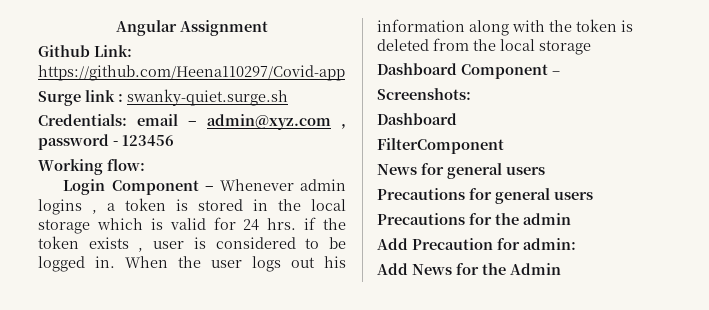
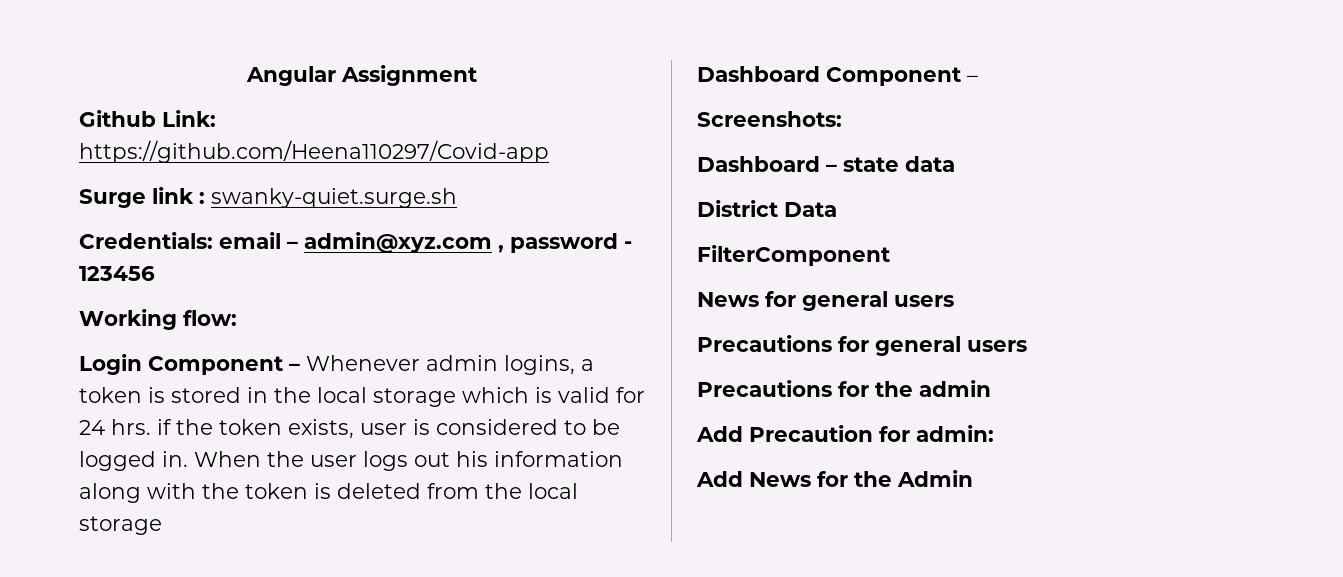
[38,199,97,215] logins , -> [504,355,575,375] logins,
[88,237,144,252] exists , -> [288,419,354,439] exists,
(457, 119) none -> [826,156,955,172] [697,200,837,217] – state data // District Data

